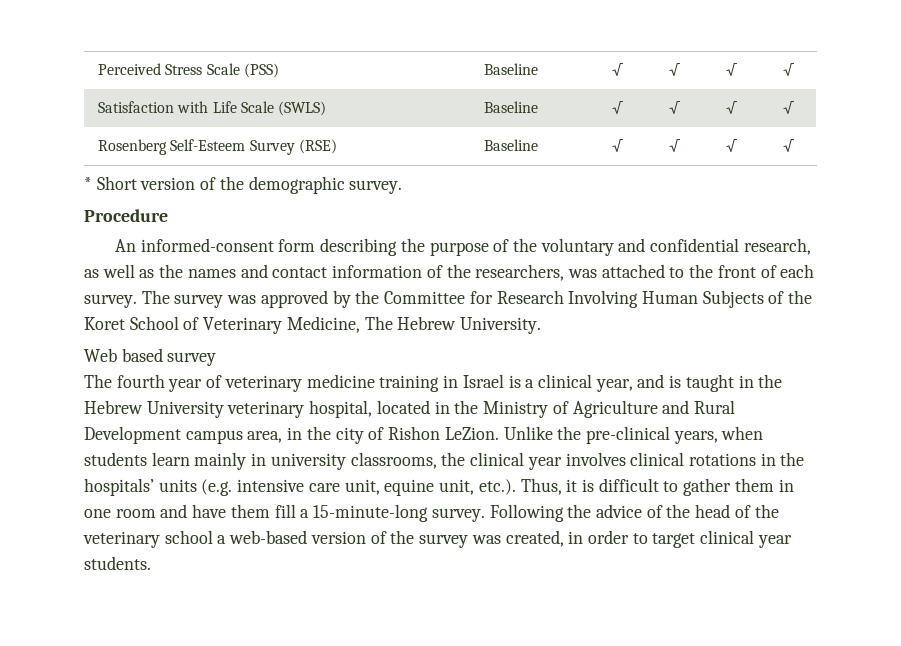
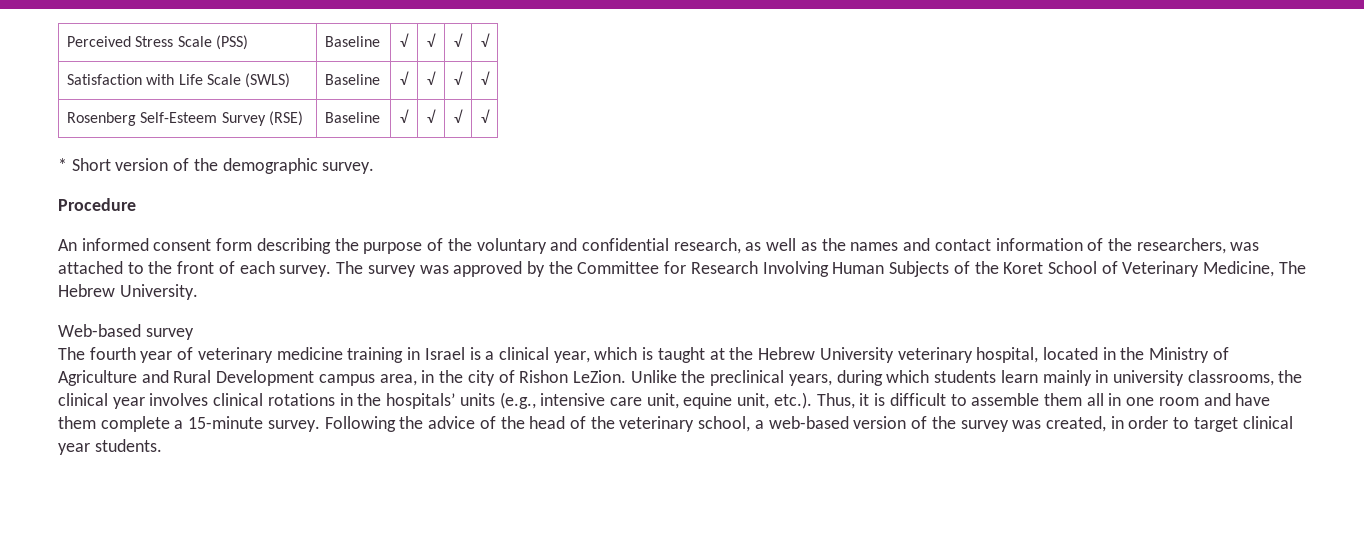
[140,238,274,252] informed-consent -> [81,238,212,251] informed consent
[84,348,163,362] Web based -> [58,324,141,337] Web-based
[637,374,665,388] and -> [594,347,638,360] which
[738,375,754,388] in -> [709,348,725,360] at
[585,426,764,444] pre-clinical years, when -> [710,370,930,386] preclinical years, during which
[201,479,233,496] (e.g. -> [499,392,536,409] (e.g.,
[683,478,774,496] gather them -> [971,393,1104,406] assemble them all
[274,504,429,522] fill a 15-minute-long -> [100,416,264,432] complete a 15-minute
[164,530,213,544] school -> [698,416,751,432] school,

